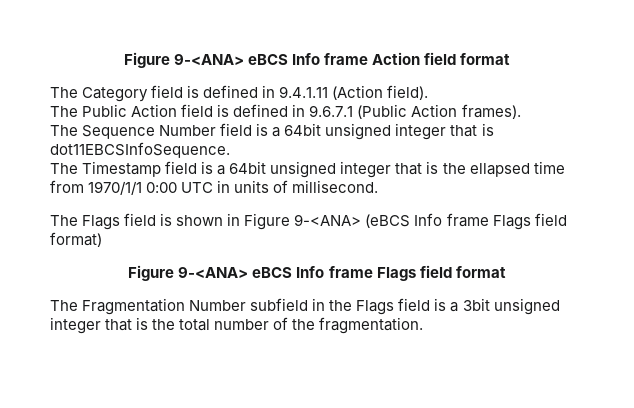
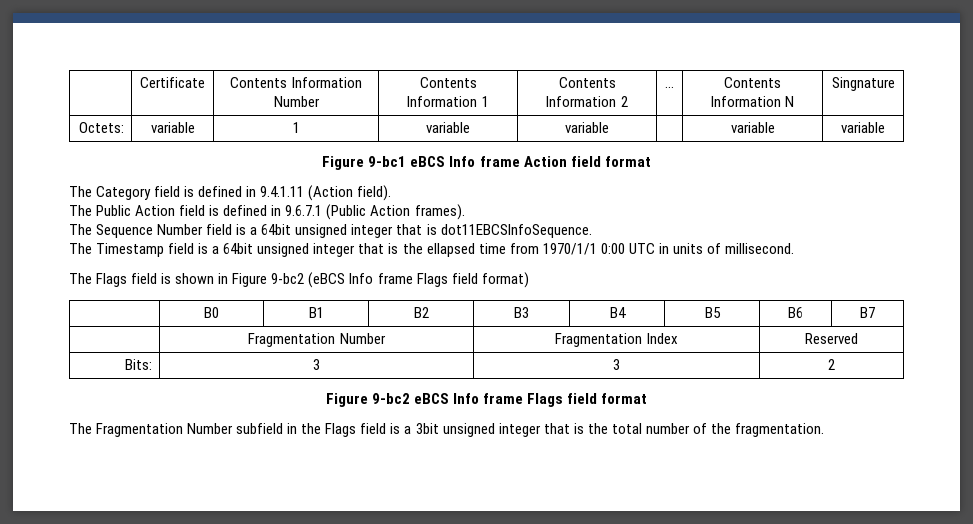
[123,52,244,68] Figure 9-<ANA> -> [140,77,205,88] [230,77,362,88] [273,96,320,107] [419,77,477,88] [407,96,489,107] [558,77,616,88] [546,96,628,107] [665,86,674,88] [724,77,781,88] [710,96,795,107] [831,77,895,91] [78,122,124,133] [150,122,195,133] [292,122,300,133] [426,122,470,133] [565,122,609,133] [730,122,775,133] [841,122,885,133] [322,156,407,170] | Certificate | Contents Information Number | Contents Information 1 | Contents Information 2 | … | Contents Information N | Singnature // Octets: | variable | 1 | variable | variable | | variable | variable // Figure 9-bc1
[294,214,362,226] 9-<ANA> -> [271,273,305,284] 9-bc2
[128,265,249,281] // Figure 9-<ANA> -> [204,307,219,318] [308,307,324,318] [413,307,429,318] [514,307,529,318] [609,307,626,318] [704,307,721,318] [788,307,803,318] [860,307,875,318] [248,333,386,347] [555,333,678,347] [805,333,858,344] [124,359,152,370] [313,359,320,370] [613,359,620,370] [828,359,835,370] [325,393,410,407] // | B0 | B1 | B2 | B3 | B4 | B5 | B6 | B7 // | Fragmentation Number | Fragmentation Index | Reserved // Bits: | 3 | 3 | 2 // Figure 9-bc2

